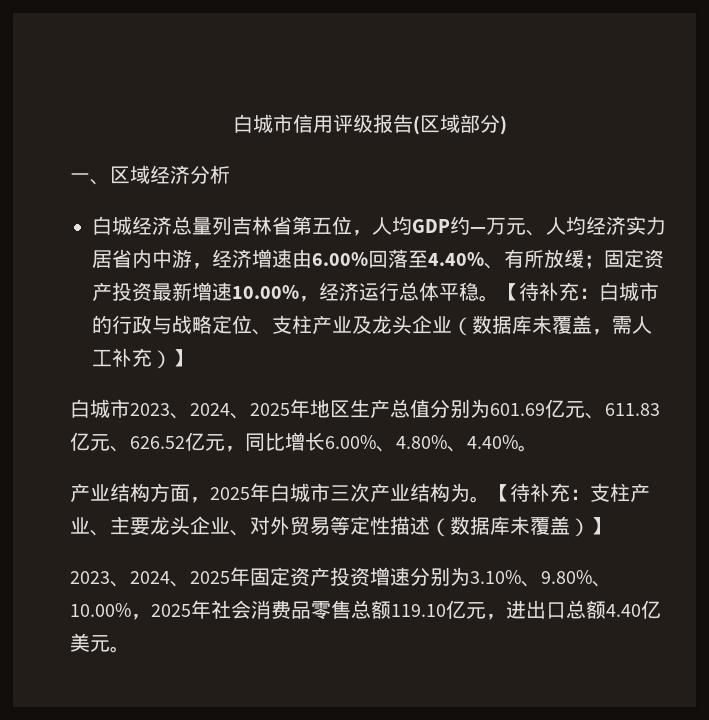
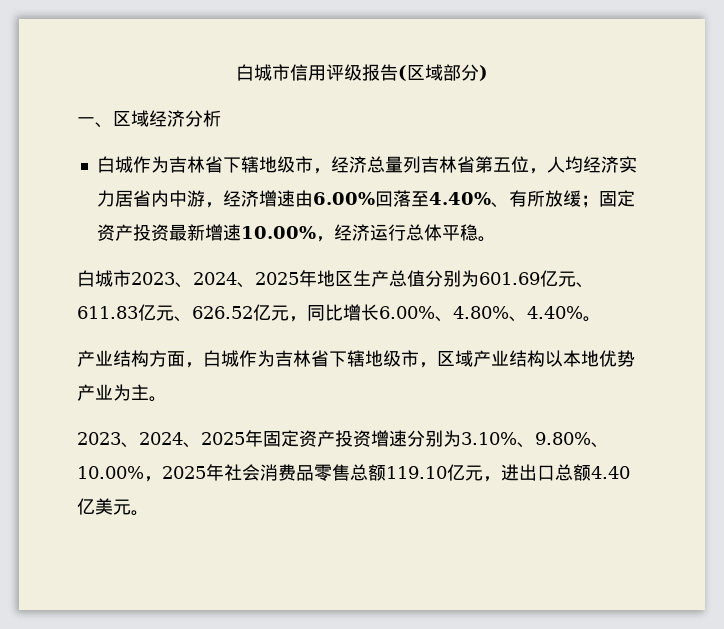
(132, 225) none -> [132,156,331,174] 作为吉林省下辖地级市，
[412,216,586,236] GDP约—万元、人均 -> (583, 164) none
[499,282,659,301] [92,315,652,336] [92,348,192,369] 【待补充：白城市的行政与战略定位、支柱产业及龙头企业（数据库未覆盖，需人工补充）】 -> (496, 239) none
[210,483,650,503] [70,516,610,537] 2025年白城市三次产业结构为。【待补充：支柱产业、主要龙头企业、对外贸易等定性描述（数据库未覆盖）】 -> [203,350,635,368] [77,384,167,402] 白城作为吉林省下辖地级市，区域产业结构以本地优势产业为主。

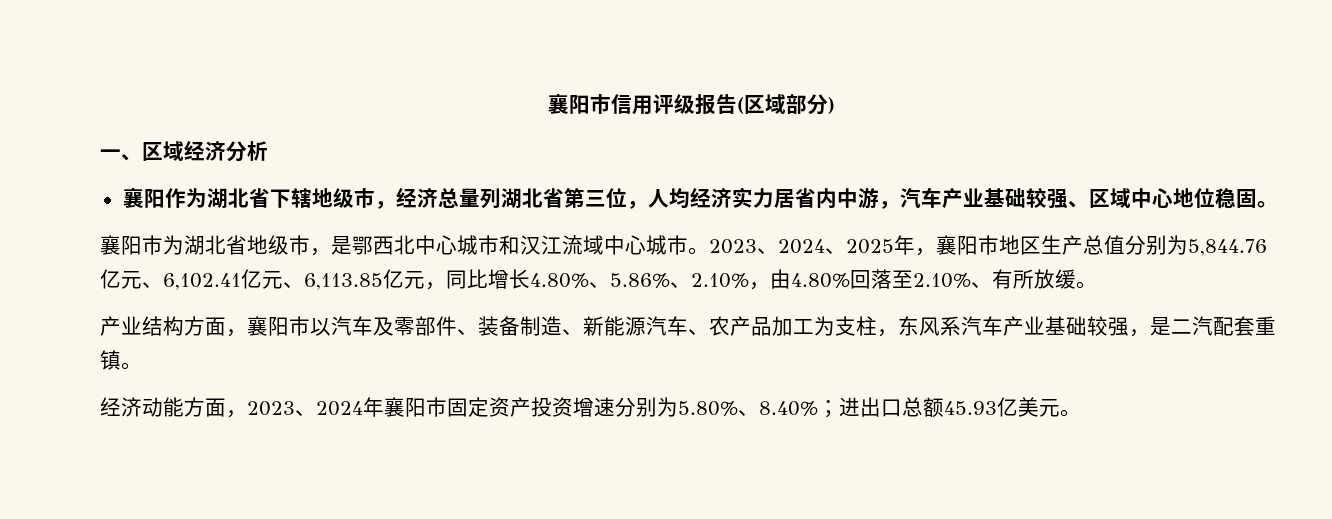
[236,64,272,81] 白城 -> [548,94,590,114] 襄阳
[96,156,205,173] 白城作为吉林 -> [122,188,249,209] 襄阳作为湖北
[420,156,511,173] 吉林省第五 -> [500,188,606,209] 湖北省第三
[222,190,635,208] [96,224,496,242] [77,270,317,288] 经济增速由6.00%回落至4.40%、有所放缓；固定资产投资最新增速10.00%，经济运行总体平稳。 // 白城市2023、2024、2025年 -> [899,187,1278,209] [100,235,999,256] 汽车产业基础较强、区域中心地位稳固。 // 襄阳市为湖北省地级市，是鄂西北中心城市和汉江流域中心城市。2023、2024、2025年，襄阳市
[479,270,594,288] [77,304,601,322] [77,350,635,368] [77,384,167,402] [77,430,263,448] 601.69亿元、611.83亿元、626.52亿元，同比增长6.00%、4.80%、4.40%。 // 产业结构方面，白城作为吉林省下辖地级市，区域产业结构以本地优势产业为主。 // 2023、2024、2025年 -> [1188,239,1267,256] [100,269,1097,290] [100,316,1276,337] [100,350,142,370] [100,397,447,418] 5,844.76亿元、6,102.41亿元、6,113.85亿元，同比增长4.80%、5.86%、2.10%，由4.80%回落至2.10%、有所放缓。 // 产业结构方面，襄阳市以汽车及零部件、装备制造、新能源汽车、农产品加工为支柱，东风系汽车产业基础较强，是二汽配套重镇。 // 经济动能方面，2023、2024年襄阳市
[461,432,609,448] [77,464,501,482] 3.10%、9.80%、10.00%，2025年社会消费品零售总额119.10亿元， -> [678,400,839,418] 5.80%、8.40%；
[591,466,630,479] 4.40 -> [944,401,997,415] 45.93

